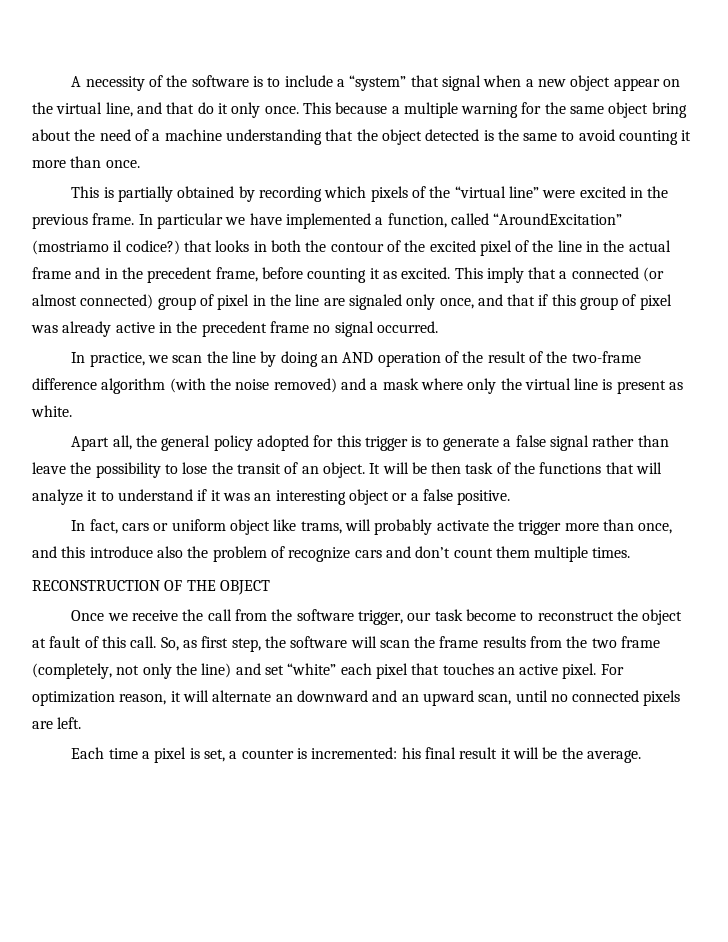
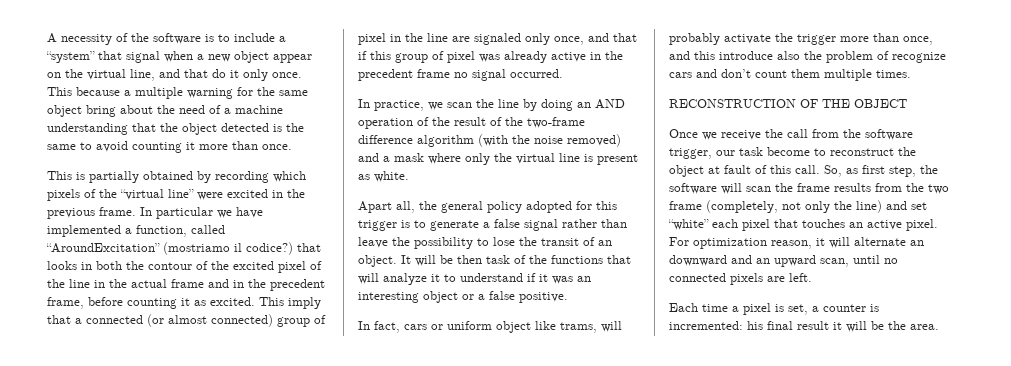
[586,750,641,763] average. -> [910,324,939,330] area.

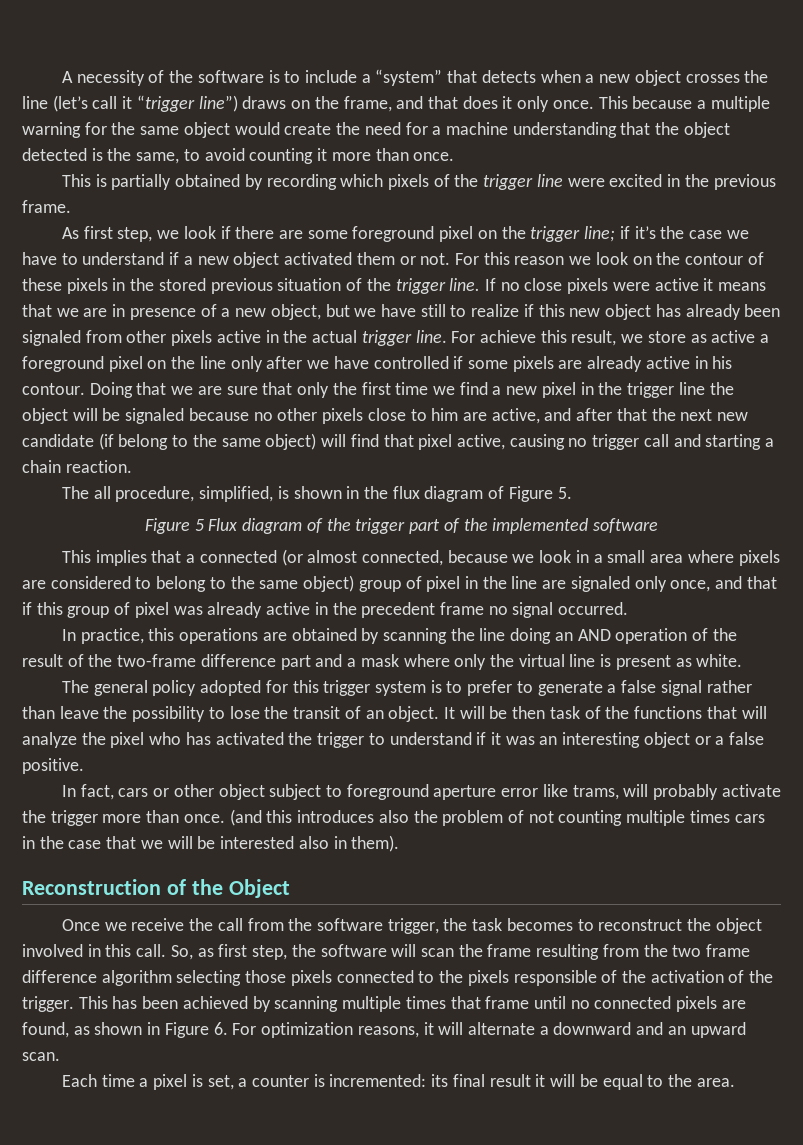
[126,51,160,63] signal -> [481,70,536,83] detects
[273,54,312,63] [47,69,226,81] appear on the virtual line, and that do -> [685,70,769,83] [22,95,498,112] crosses the line (let’s call it “trigger line”) draws on the frame, and that does
[86,105,153,117] bring about -> [234,122,332,135] would create
[209,105,221,114] of -> [405,122,428,135] for
[47,144,76,150] same -> [136,152,180,164] same,
[120,189,194,200] “virtual line” -> [483,174,563,190] trigger line
[140,207,263,219] [47,225,225,237] [46,242,321,255] [47,261,322,273] [47,279,325,291] [47,297,321,309] In particular we have implemented a function, called “AroundExcitation” (mostriamo il codice?) that looks in both the contour of the excited pixel of the line in the actual frame and in the precedent frame, before counting it as excited. This imply -> [61,226,749,242] [22,252,764,268] [22,278,767,294] [22,304,781,320] [22,330,770,346] [22,356,733,372] [22,382,734,398] [22,408,749,424] [22,433,775,450] [22,460,132,473] [61,486,572,502] [145,518,658,534] [61,550,147,566] // As first step, we look if there are some foreground pixel on the trigger line; if it’s the case we have to understand if a new object activated them or not. For this reason we look on the contour of these pixels in the stored previous situation of the trigger line. If no close pixels were active it means that we are in presence of a new object, but we have still to realize if this new object has already been signaled from other pixels active in the actual trigger line. For achieve this result, we store as active a foreground pixel on the line only after we have controlled if some pixels are already active in his contour. Doing that we are sure that only the first time we find a new pixel in the trigger line the object will be signaled because no other pixels close to him are active, and after that the next new candidate (if belong to the same object) will find that pixel active, causing no trigger call and starting a chain reaction. // The all procedure, simplified, is shown in the flux diagram of Figure 5. // Figure 5 Flux diagram of the trigger part of the implemented software // This implies
[211,314,273,327] connected) -> [361,550,780,566] [22,575,355,592] connected, because we look in a small area where pixels are considered to belong to the same object)
[428,99,537,111] we scan the line by -> [148,628,506,644] this operations are obtained by scanning the line
[417,134,621,147] algorithm (with the noise removed) -> [280,655,311,670] part
[358,201,437,213] Apart all, the -> [61,680,89,693] The
[401,220,426,228] is to -> [374,680,533,696] system is to prefer to
[431,274,440,282] it -> [81,732,365,748] the pixel who has activated the trigger
[447,321,531,333] uniform object -> [173,784,539,800] other object subject to foreground aperture error
[903,36,933,45] [669,51,946,63] [669,69,911,81] [669,99,907,108] once, and this introduce also the problem of recognize cars and don’t count them multiple times. // RECONSTRUCTION OF THE OBJECT -> [183,809,765,826] [22,835,400,852] [22,879,290,898] once. (and this introduces also the problem of not counting multiple times cars in the case that we will be interested also in them). // Reconstruction of the Object
[716,147,810,156] our task become -> [443,918,573,931] the task becomes
[708,165,767,174] at fault of -> [22,944,101,957] involved in
[834,183,871,192] results -> [536,944,600,960] resulting
[706,200,927,213] [668,219,938,231] [669,237,924,249] [669,255,849,267] (completely, not only the line) and set “white” each pixel that touches an active pixel. For optimization reason, it will alternate an downward and an upward scan, -> [22,970,774,986] [22,996,530,1012] difference algorithm selecting those pixels connected to the pixels responsible of the activation of the trigger. This has been achieved by scanning multiple times that frame
[789,273,812,282] left. -> [22,1022,746,1038] [22,1052,60,1061] found, as shown in Figure 6. For optimization reasons, it will alternate a downward and an upward scan.
[747,321,763,330] his -> [431,1074,449,1087] its
(884, 325) none -> [602,1074,664,1090] equal to

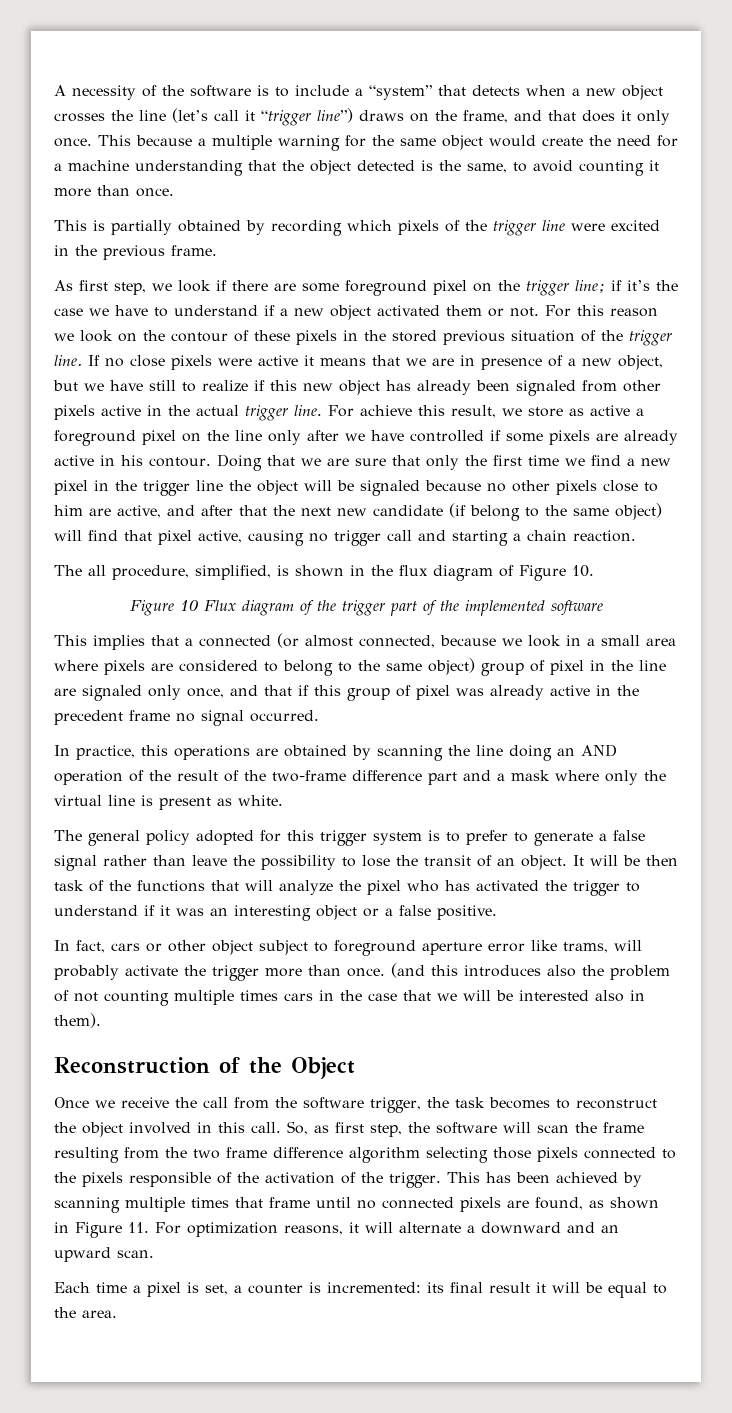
[557,487,572,499] [145,518,204,534] 5. // Figure 5 -> [572,565,594,577] [129,600,198,616] 10. // Figure 10
[213,1022,228,1035] 6. -> [128,1222,149,1233] 11.

